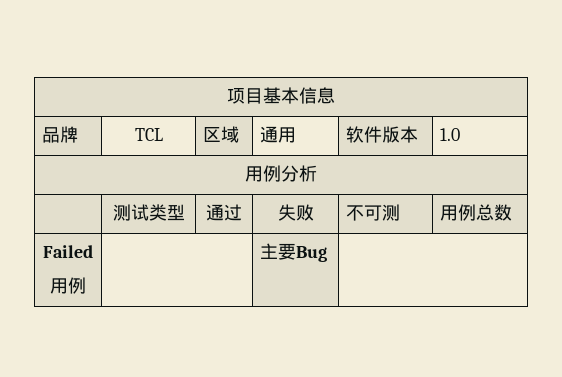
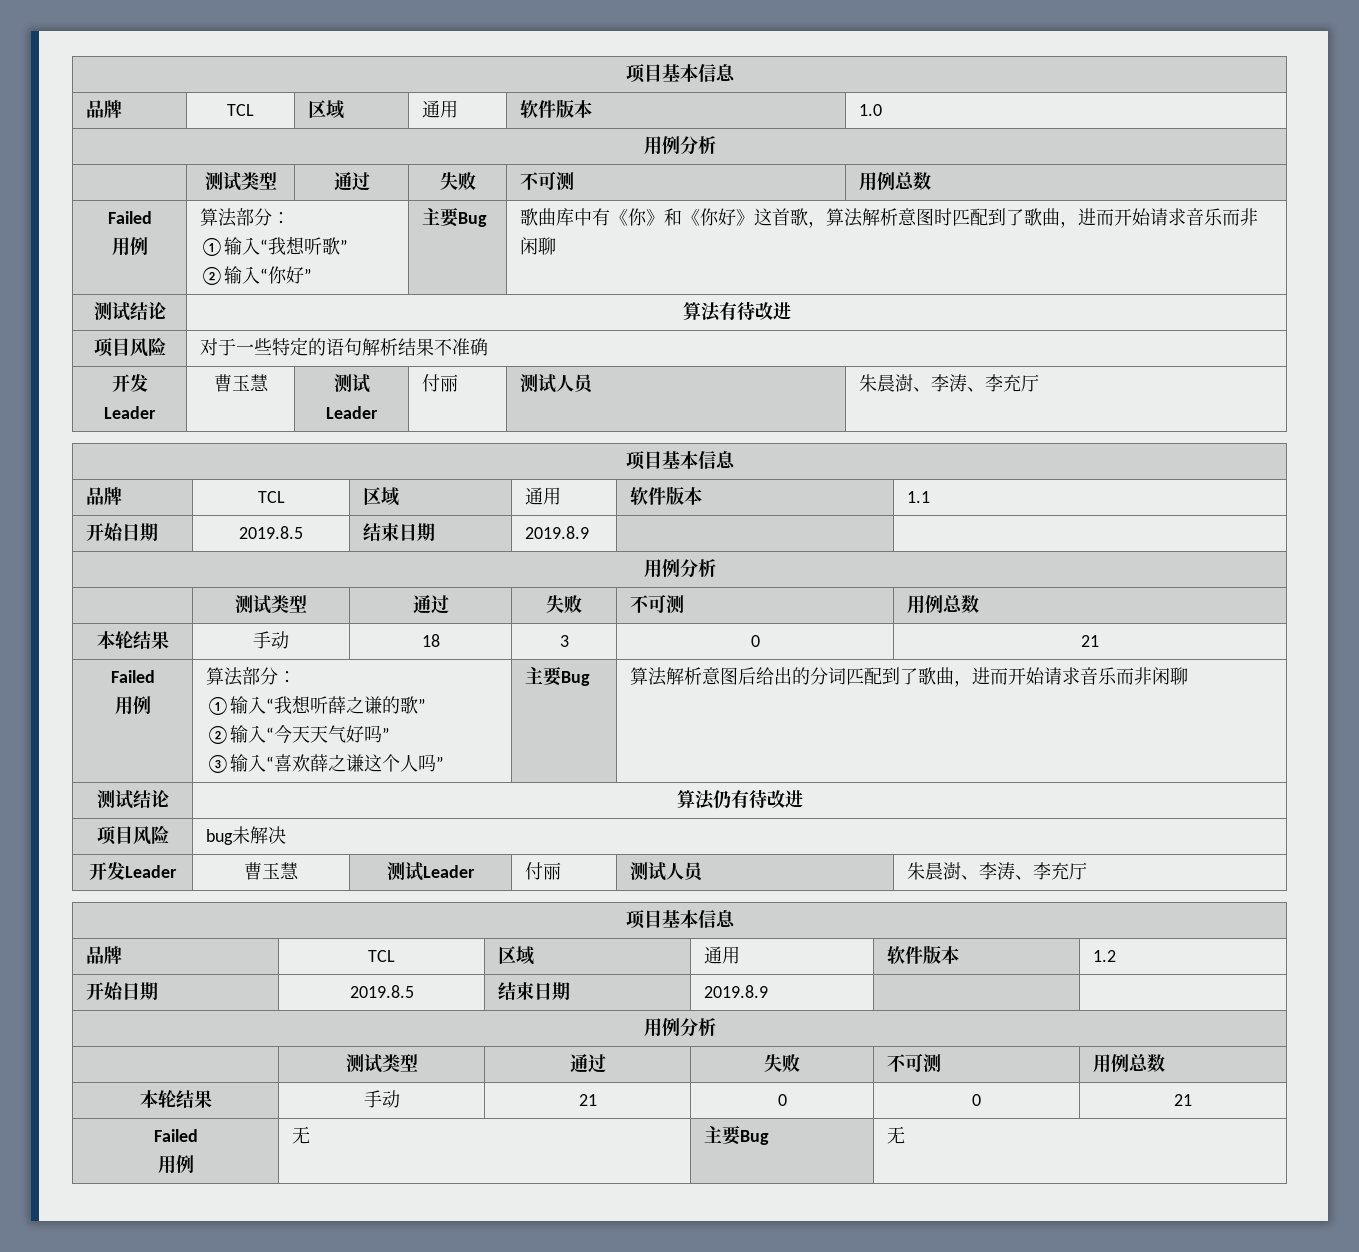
[260,243,328,262] | 主要Bug | -> [200,208,291,227] [200,236,349,256] [200,266,313,285] [422,208,488,227] [520,208,1259,228] [520,237,557,255] [93,302,166,321] [682,301,791,322] [93,337,166,357] [200,337,489,356] [111,374,148,392] [104,406,156,419] [213,374,269,392] [333,374,370,393] [326,406,378,419] [422,374,459,392] [520,374,596,394] [859,374,1040,392] [625,451,736,470] [86,487,123,505] [257,491,285,503] [363,487,400,506] [525,487,562,505] [630,486,703,505] [907,491,931,503] [86,523,159,541] [239,526,303,539] [363,523,436,542] [525,526,590,539] [643,559,716,578] [235,595,307,614] [412,595,449,614] [546,595,582,613] [630,594,685,613] [907,595,980,614] [96,631,169,650] [253,631,289,649] [421,634,440,647] [559,635,569,647] [750,635,760,647] [1081,635,1099,647] [110,670,155,683] [114,696,151,715] [206,667,297,686] [206,695,427,715] [206,725,391,744] [206,754,445,773] [525,667,591,686] [630,667,1189,687] [96,790,169,809] [676,789,803,810] [96,825,169,845] [206,826,287,845] [89,862,177,880] [244,862,299,880] [387,862,475,881] [525,862,562,880] [630,862,706,882] [907,862,1088,880] [625,910,736,929] [86,946,123,964] [368,950,395,962] [498,946,535,965] [704,946,741,964] [887,945,960,964] [1093,950,1117,962] [86,982,159,1000] [349,985,414,998] [498,982,571,1001] [704,985,769,998] [643,1018,716,1037] [345,1054,418,1073] [569,1054,606,1073] [764,1054,800,1072] [887,1053,942,1072] [1093,1054,1166,1073] [139,1090,212,1109] [363,1090,400,1108] [578,1094,597,1106] [777,1094,787,1106] [972,1094,981,1106] [1174,1094,1192,1106] [153,1129,198,1142] [157,1155,194,1174] [292,1126,311,1144] [704,1126,770,1145] [887,1126,906,1144] 算法部分： // ①输入“我想听歌” // ②输入“你好” | 主要Bug | 歌曲库中有《你》和《你好》这首歌，算法解析意图时匹配到了歌曲，进而开始请求音乐而非闲聊 // 测试结论 | 算法有待改进 // 项目风险 | 对于一些特定的语句解析结果不准确 // 开发Leader | 曹玉慧 | 测试Leader | 付丽 | 测试人员 | 朱晨澍、李涛、李充厅 // 项目基本信息 // 品牌 | TCL | 区域 | 通用 | 软件版本 | 1.1 // 开始日期 | 2019.8.5 | 结束日期 | 2019.8.9 | | // 用例分析 // | 测试类型 | 通过 | 失败 | 不可测 | 用例总数 // 本轮结果 | 手动 | 18 | 3 | 0 | 21 // Failed // 用例 | 算法部分： // ①输入“我想听薛之谦的歌” // ②输入“今天天气好吗” // ③输入“喜欢薛之谦这个人吗” | 主要Bug | 算法解析意图后给出的分词匹配到了歌曲，进而开始请求音乐而非闲聊 // 测试结论 | 算法仍有待改进 // 项目风险 | bug未解决 // 开发Leader | 曹玉慧 | 测试Leader | 付丽 | 测试人员 | 朱晨澍、李涛、李充厅 // 项目基本信息 // 品牌 | TCL | 区域 | 通用 | 软件版本 | 1.2 // 开始日期 | 2019.8.5 | 结束日期 | 2019.8.9 | | // 用例分析 // | 测试类型 | 通过 | 失败 | 不可测 | 用例总数 // 本轮结果 | 手动 | 21 | 0 | 0 | 21 // Failed // 用例 | 无 | 主要Bug | 无

